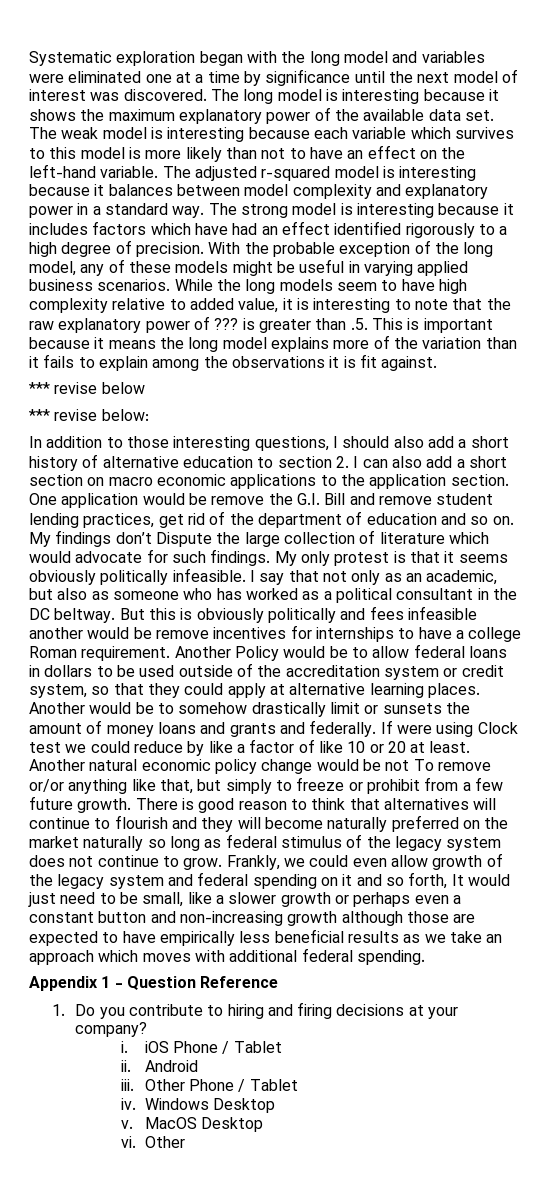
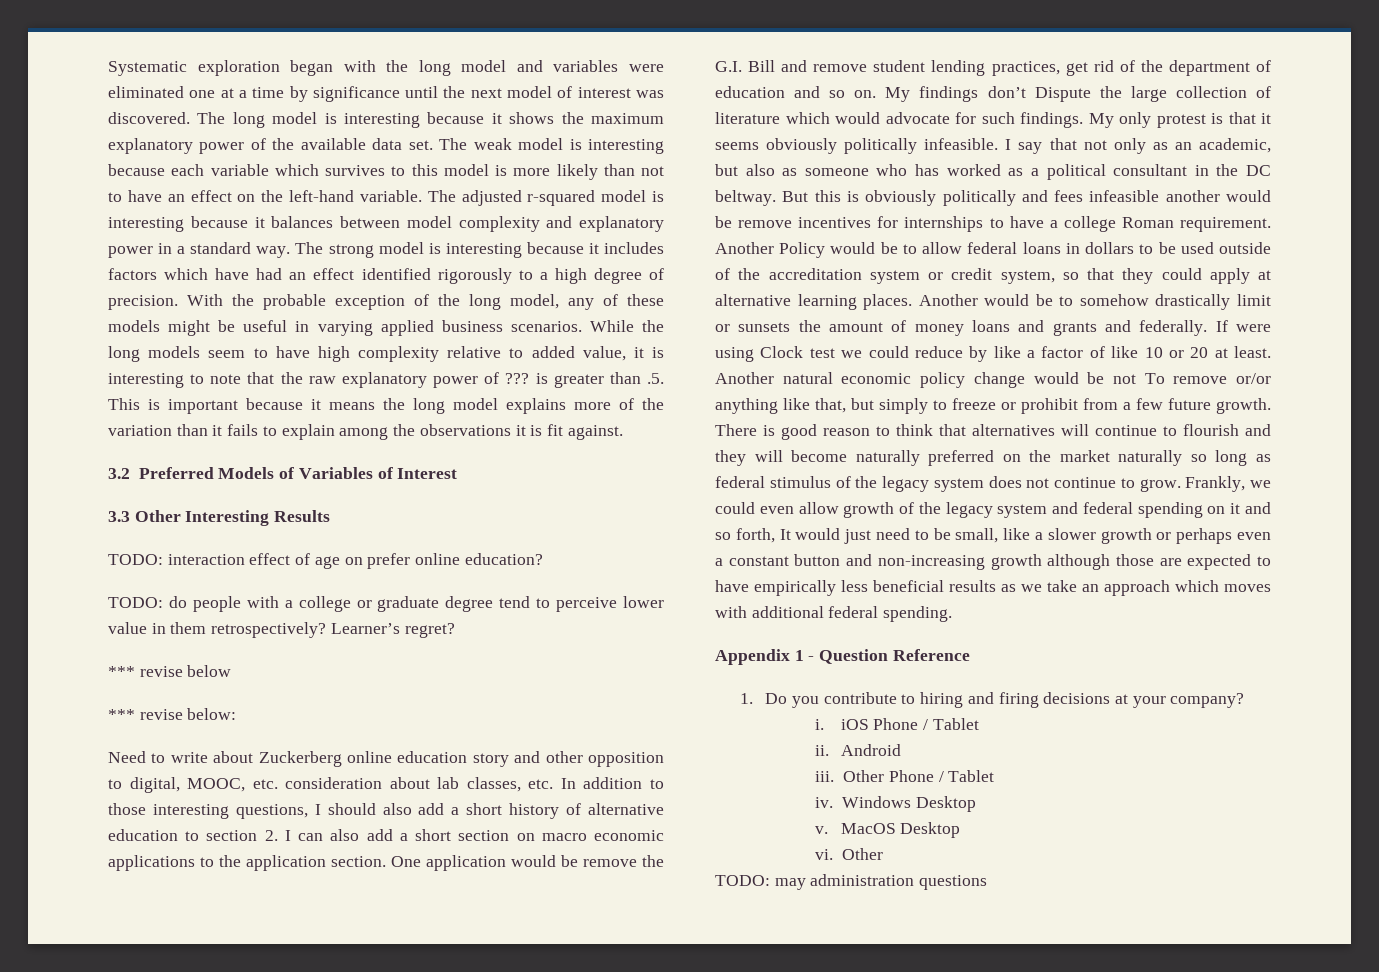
(438, 363) none -> [108,467,458,479] [108,510,331,526] [108,553,543,569] [108,596,664,612] [108,622,455,638] // 3.2 Preferred Models of Variables of Interest // 3.3 Other Interesting Results // TODO: interaction effect of age on prefer online education? // TODO: do people with a college or graduate degree tend to perceive lower value in them retrospectively? Learner’s regret?
(149, 415) none -> [108,751,664,767] [108,777,554,793] Need to write about Zuckerberg online education story and other opposition to digital, MOOC, etc. consideration about lab classes, etc.
(185, 1142) none -> [715,874,988,890] // TODO: may administration questions

